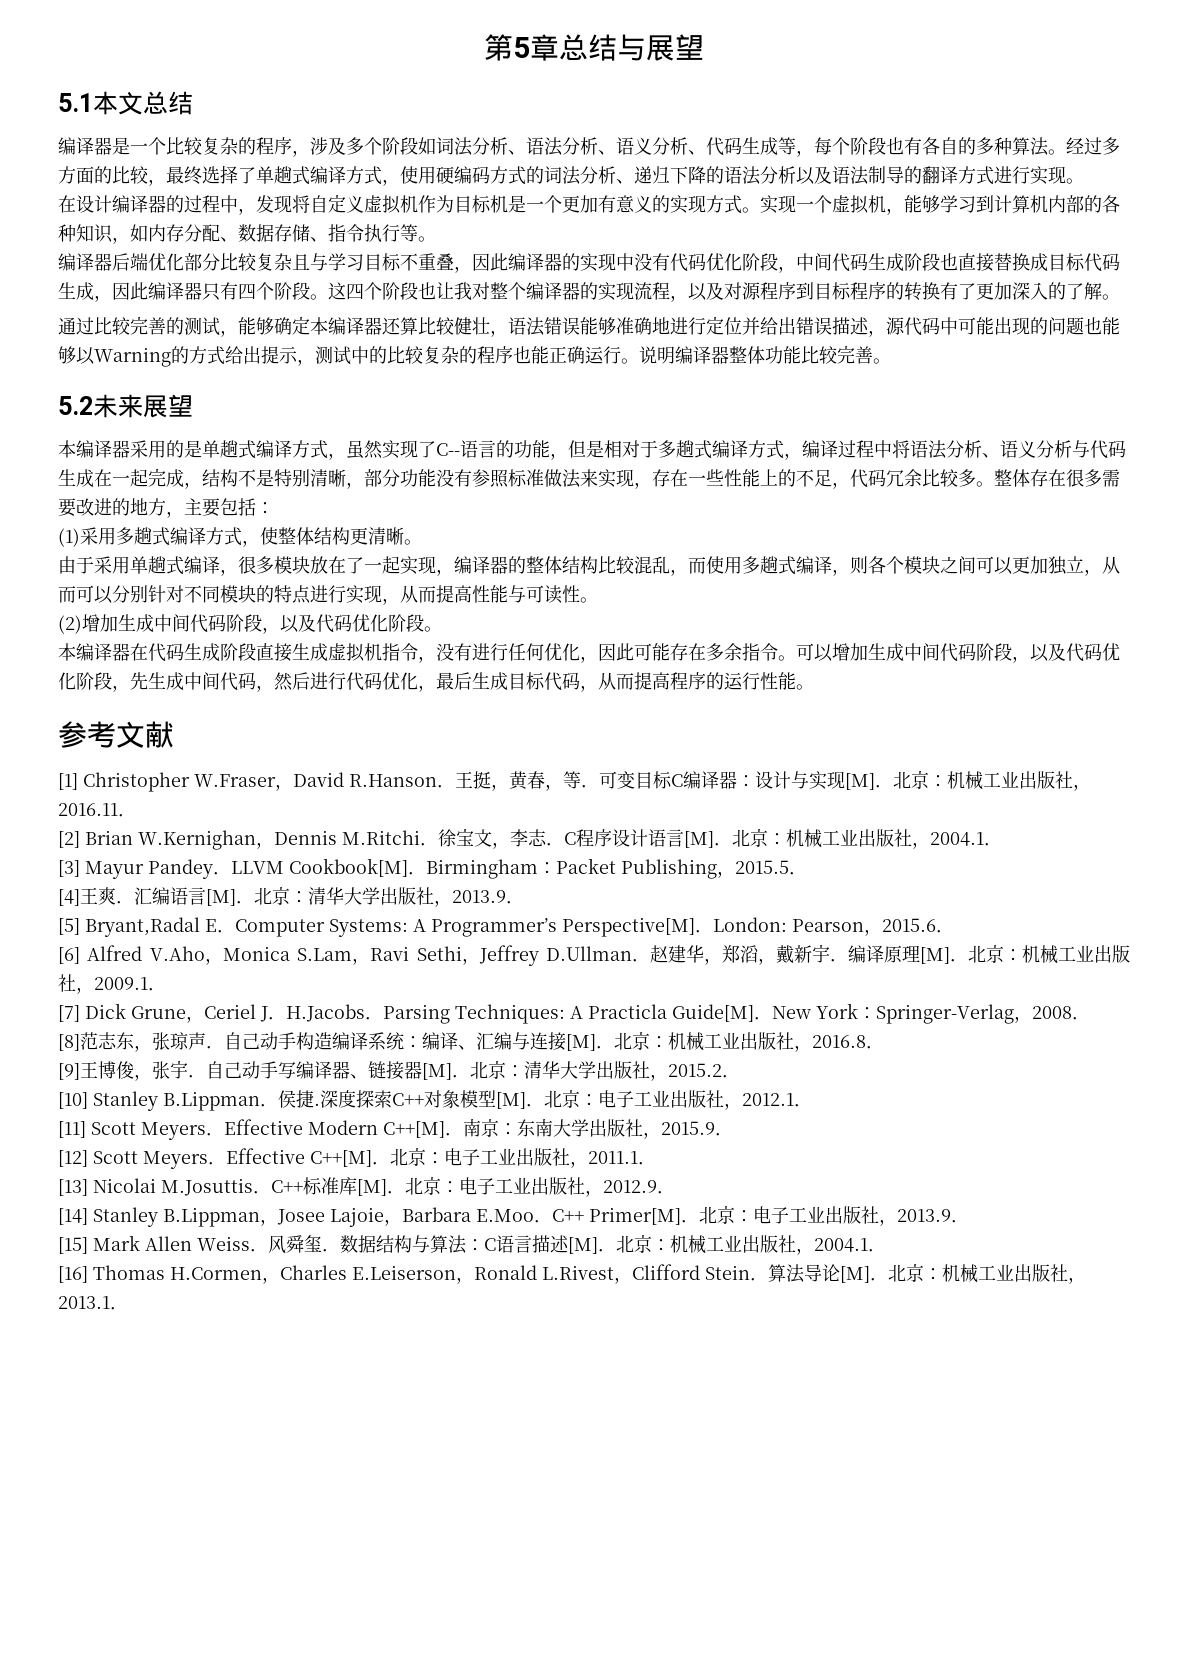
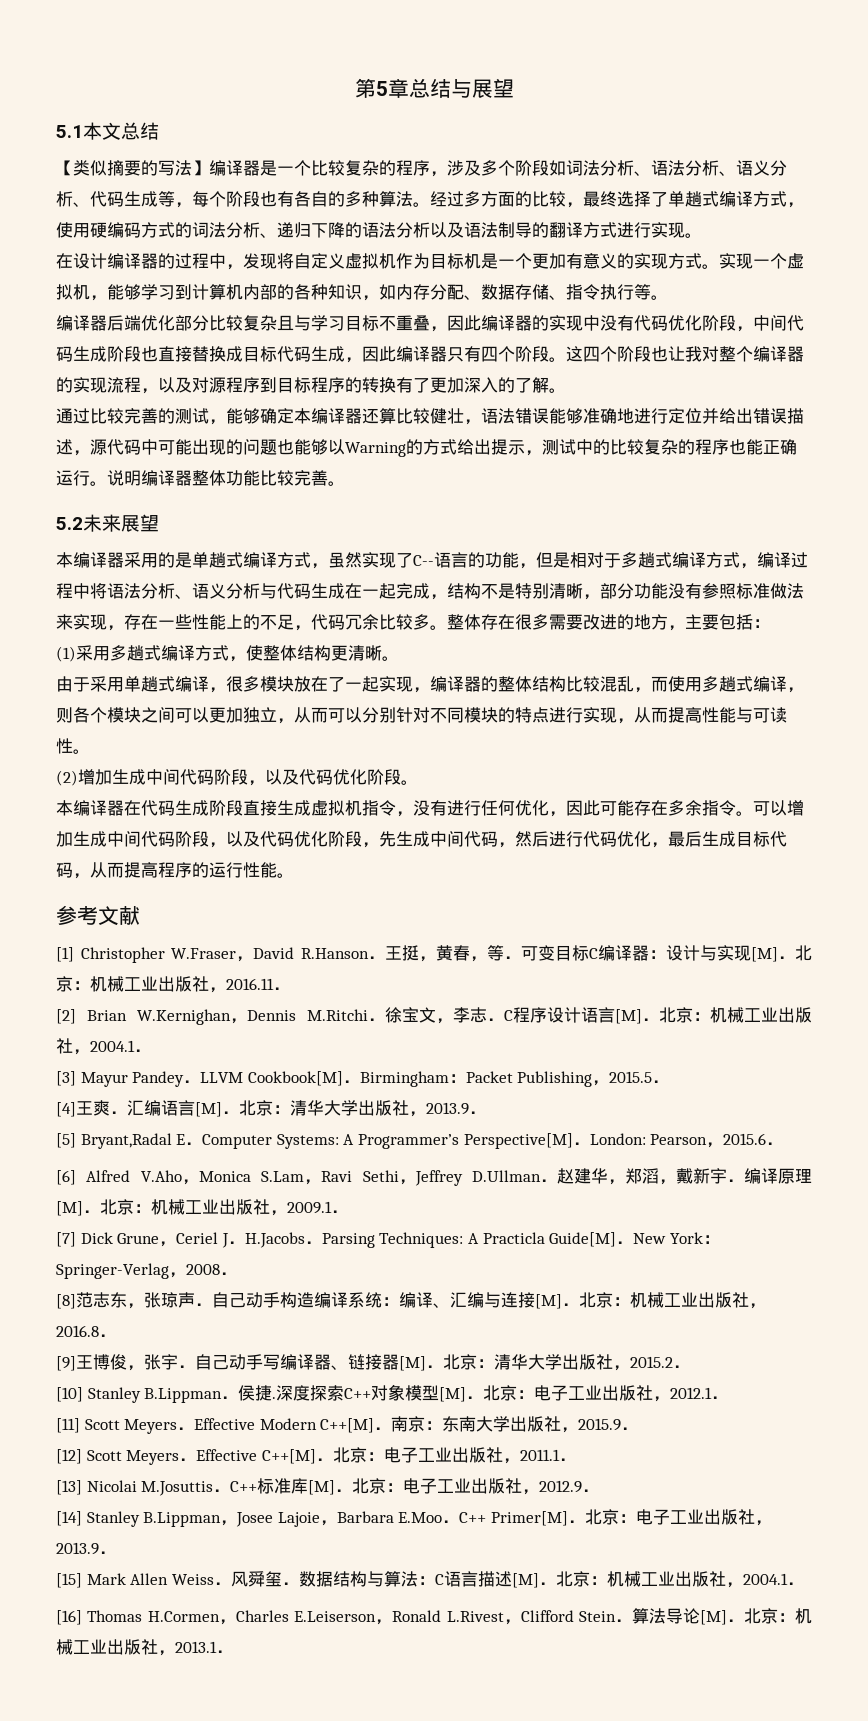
(193, 103) none -> [56,160,209,176] 【类似摘要的写法】

